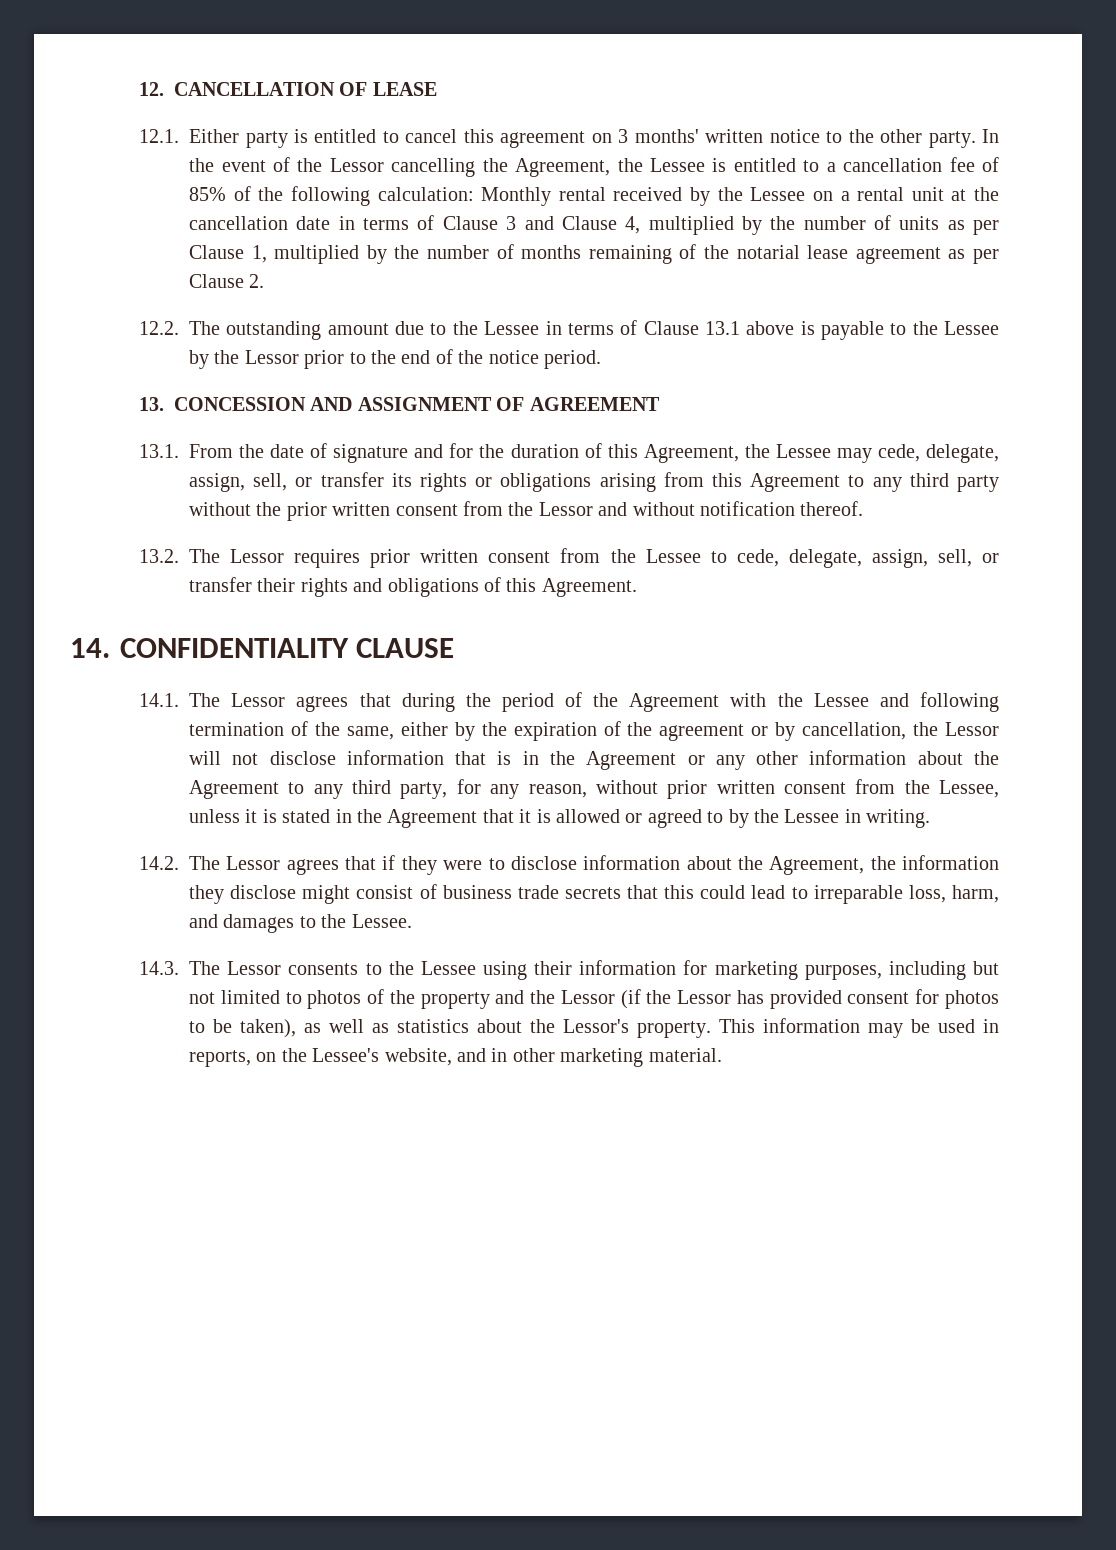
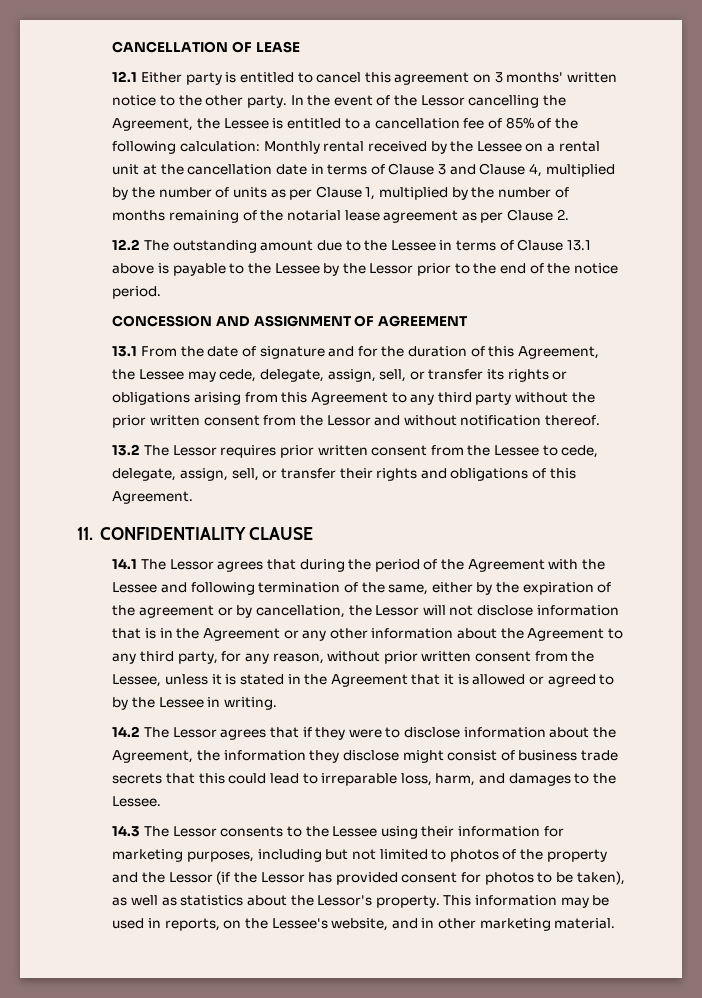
[139,82,165,96] 12. -> (112, 47) none
[139,129,180,143] 12.1. -> [112,71,138,82] 12.1
[139,321,180,335] 12.2. -> [112,239,141,250] 12.2
[139,397,165,411] 13. -> (162, 292) none
[139,444,180,458] 13.1. -> [112,346,138,357] 13.1
[139,549,180,563] 13.2. -> [112,444,141,456] 13.2
[70,638,110,658] 14. -> [77,527,93,540] 11.
[139,693,180,707] 14.1. -> [112,558,138,569] 14.1
[139,856,180,870] 14.2. -> [112,726,141,737] 14.2
[139,961,180,975] 14.3. -> [112,825,141,837] 14.3

